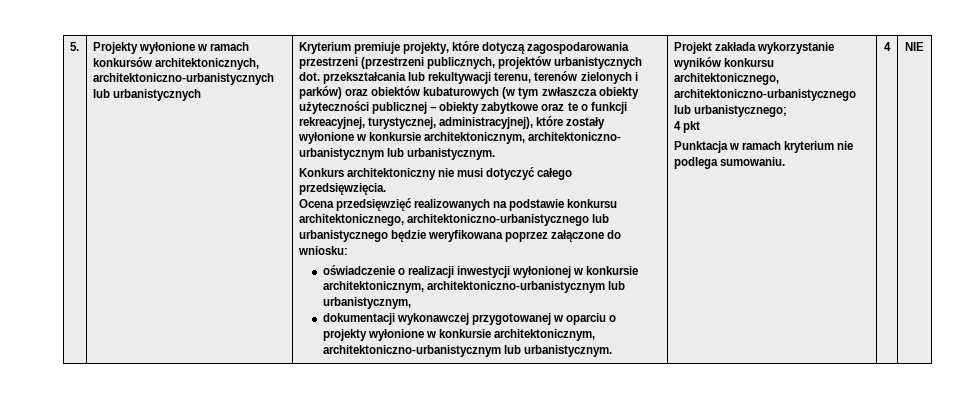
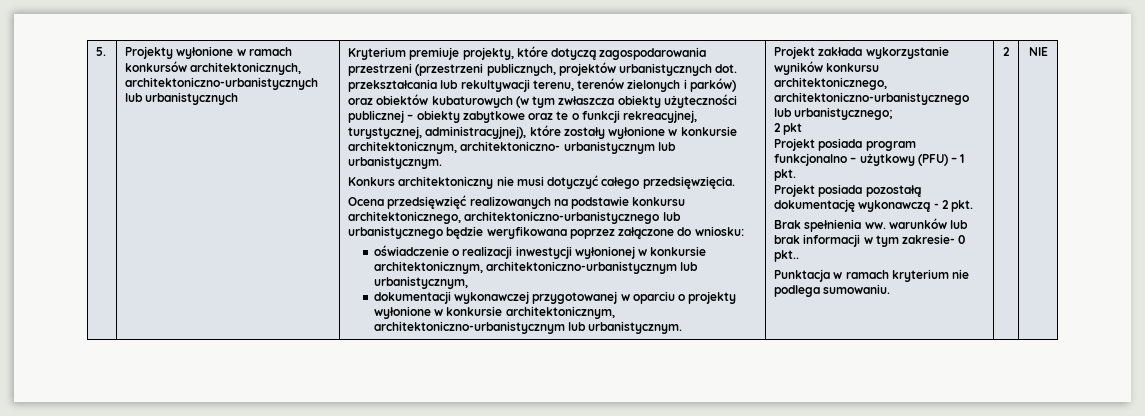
[673,121,681,130] 4 -> [774,123,782,132] 2
(701, 127) none -> [774,138,916,151] [774,153,965,166] [774,169,797,181] [774,184,921,197] [774,199,974,212] [774,218,969,232] [774,234,966,247] [774,250,800,262] // Projekt posiada program funkcjonalno – użytkowy (PFU) – 1 pkt. // Projekt posiada pozostałą dokumentację wykonawczą - 2 pkt. // Brak spełnienia ww. warunków lub brak informacji w tym zakresie- 0 pkt..
[884,42,891,51] 4 -> [1003,47,1010,56] 2

